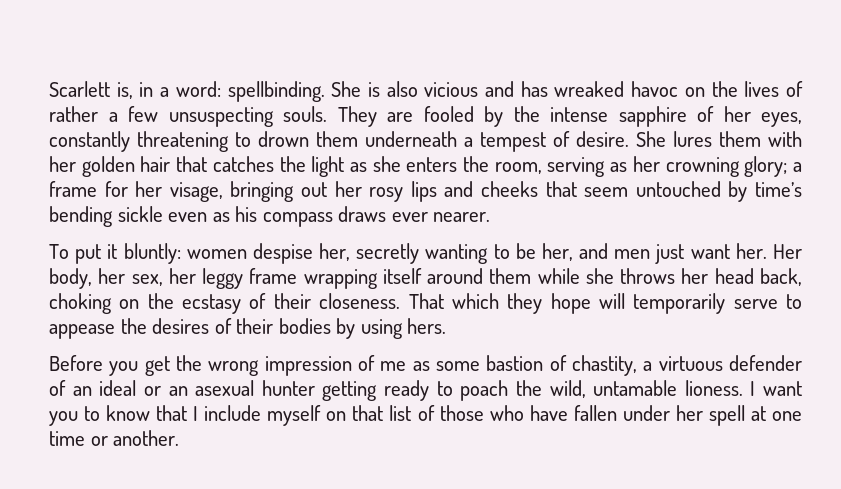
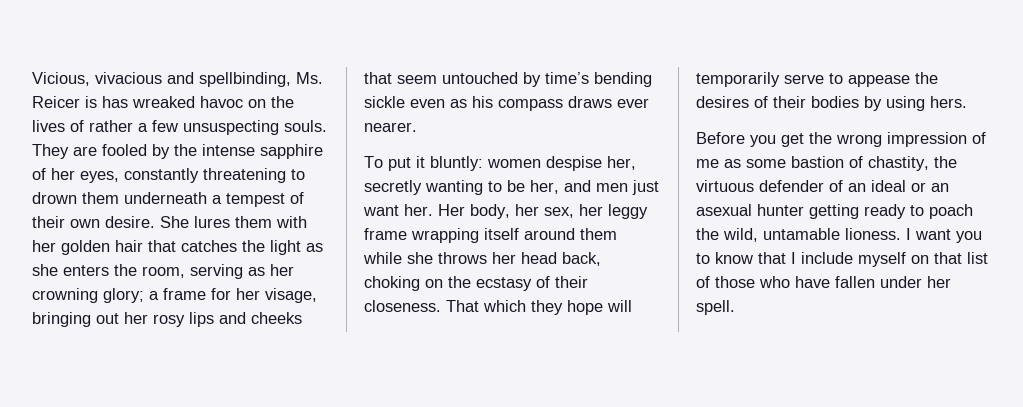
[49,81,515,102] Scarlett is, in a word: spellbinding. She is also vicious and -> [32,72,323,87] [32,96,97,108] Vicious, vivacious and spellbinding, Ms. Reicer is
(570, 139) none -> [32,216,100,228] their own
[643,361,653,371] a -> [934,156,957,168] the
[708,405,803,426] [49,430,180,446] spell at one time or another. -> [696,300,735,315] spell.

